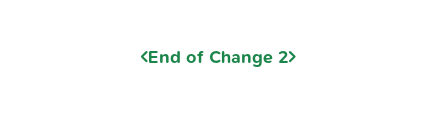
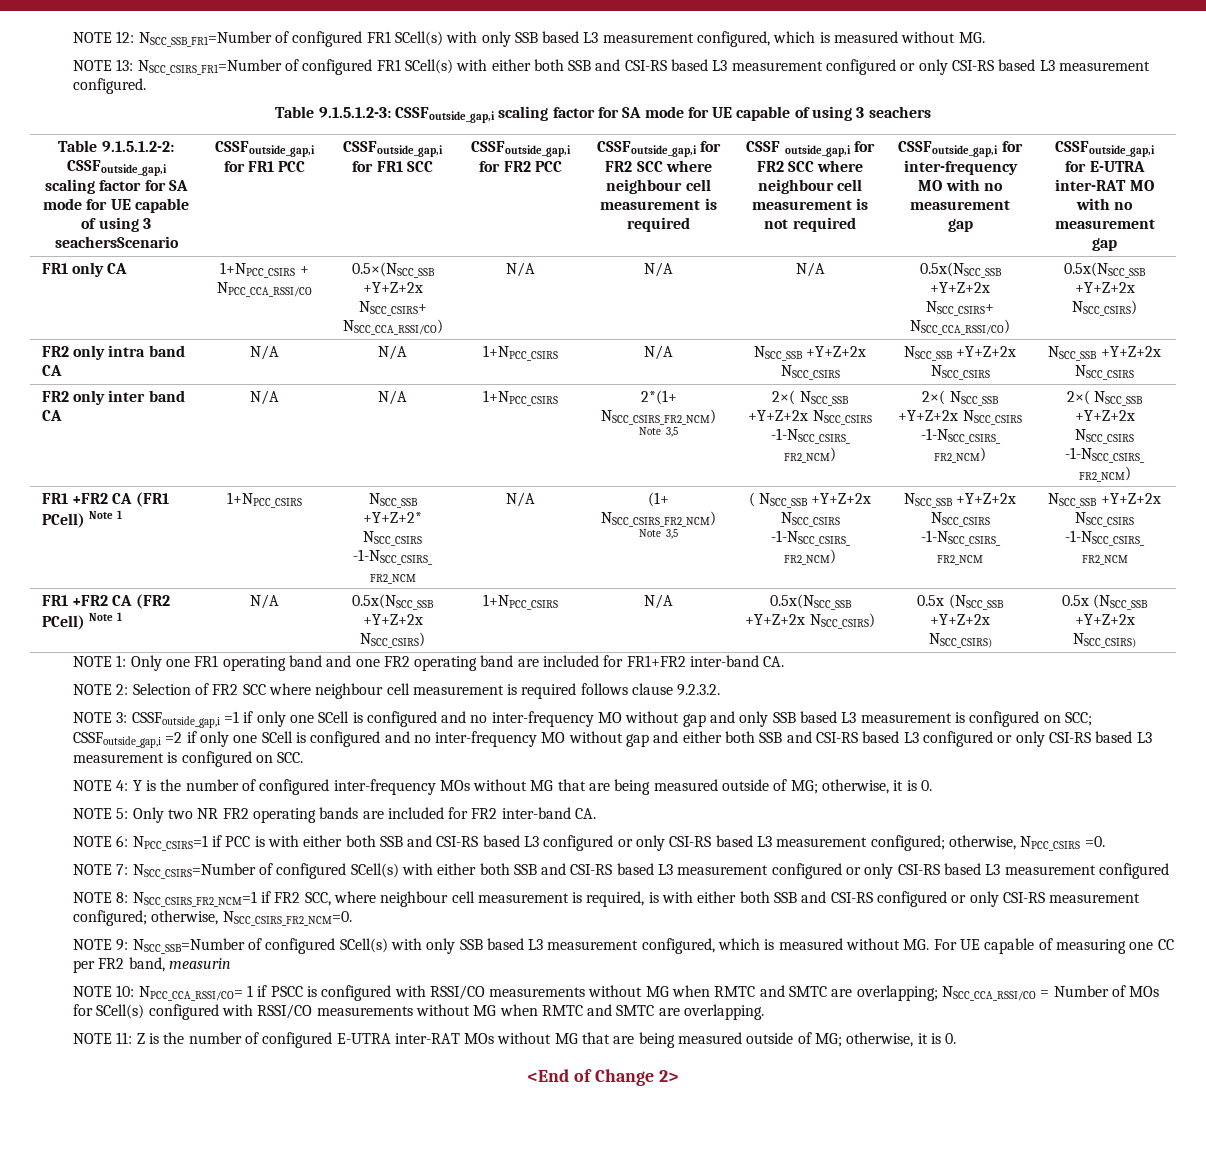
(139, 56) none -> [72,31,985,47] [72,59,1150,75] [72,78,146,94] [275,106,931,123] [58,140,174,152] [66,160,167,176] [45,179,188,194] [43,198,189,213] [81,217,151,232] [54,236,179,248] [215,141,315,157] [223,161,306,172] [343,141,443,157] [352,161,433,172] [471,141,571,157] [479,161,562,172] [596,141,722,157] [605,160,712,172] [606,179,711,194] [600,198,717,210] [627,217,690,232] [746,141,875,157] [756,160,864,172] [757,179,863,194] [751,198,869,210] [764,217,856,232] [898,141,1023,157] [903,160,1018,175] [918,179,1003,191] [910,200,1010,210] [947,219,973,232] [1055,141,1155,157] [1065,161,1145,172] [1055,179,1154,191] [1075,198,1134,210] [1054,219,1155,229] [1092,238,1117,251] [41,262,128,277] [220,262,309,278] [217,282,312,297] [351,262,435,278] [362,282,423,293] [358,301,427,316] [342,319,443,335] [506,262,535,277] [644,262,673,277] [795,262,825,277] [919,262,1002,278] [930,282,990,293] [926,301,994,316] [910,319,1010,335] [1064,262,1146,278] [1074,282,1135,293] [1072,300,1137,316] [41,345,185,360] [41,365,62,376] [250,345,279,360] [378,345,407,360] [483,345,558,361] [644,345,673,360] [753,346,867,361] [780,365,840,380] [903,346,1017,361] [930,365,990,380] [1048,346,1161,361] [1075,365,1134,380] [41,390,185,405] [41,410,62,421] [250,390,279,405] [378,390,407,405] [483,390,558,406] [640,390,677,405] [601,409,716,425] [639,427,678,437] [772,390,849,406] [748,410,872,425] [770,428,851,444] [784,447,836,463] [922,390,999,406] [898,410,1022,425] [920,428,1001,444] [934,447,986,463] [1066,390,1144,406] [1074,410,1135,421] [1075,429,1134,444] [1065,447,1145,463] [1078,466,1131,482] [41,492,169,507] [41,510,123,528] [227,492,302,508] [368,493,418,508] [363,512,422,523] [363,531,422,546] [353,549,433,565] [369,574,416,584] [506,492,535,507] [648,492,669,507] [601,511,716,527] [639,529,678,539] [748,492,872,508] [780,512,840,527] [770,530,851,546] [784,549,836,565] [903,493,1017,508] [930,512,990,527] [920,530,1001,546] [937,555,983,565] [1048,493,1161,508] [1075,512,1134,527] [1065,530,1145,546] [1081,555,1128,565] [41,594,170,609] [41,612,123,630] [250,594,279,609] [352,594,434,610] [362,614,423,625] [360,632,425,648] [483,594,558,610] [644,594,673,609] [769,594,852,610] [745,613,875,629] [917,594,1004,610] [930,614,990,625] [928,633,992,648] [1061,594,1149,610] [1074,614,1135,625] [1073,633,1136,648] [72,655,785,671] [72,683,721,699] [72,711,1092,728] [72,731,1152,748] [72,751,304,767] [72,779,932,795] [72,807,597,823] [72,835,1105,851] [72,863,1169,879] [72,891,1141,907] [72,910,352,926] [72,938,1174,954] [72,957,231,973] [72,985,1160,1001] [72,1004,765,1020] [72,1032,957,1048] NOTE 12: NSCC_SSB_FR1=Number of configured FR1 SCell(s) with only SSB based L3 measurement configured, which is measured without MG. // NOTE 13: NSCC_CSIRS_FR1=Number of configured FR1 SCell(s) with either both SSB and CSI-RS based L3 measurement configured or only CSI-RS based L3 measurement configured. // Table 9.1.5.1.2-3: CSSFoutside_gap,i scaling factor for SA mode for UE capable of using 3 seachers // Table 9.1.5.1.2-2: CSSFoutside_gap,i scaling factor for SA mode for UE capable of using 3 seachersScenario | CSSFoutside_gap,i for FR1 PCC | CSSFoutside_gap,i for FR1 SCC | CSSFoutside_gap,i for FR2 PCC | CSSFoutside_gap,i for FR2 SCC where neighbour cell measurement is required | CSSF outside_gap,i for FR2 SCC where neighbour cell measurement is not required | CSSFoutside_gap,i for inter-frequency MO with no measurement gap | CSSFoutside_gap,i for E-UTRA inter-RAT MO with no measurement gap // FR1 only CA | 1+NPCC_CSIRS + NPCC_CCA_RSSI/CO | 0.5×(NSCC_SSB +Y+Z+2x NSCC_CSIRS+ NSCC_CCA_RSSI/CO) | N/A | N/A | N/A | 0.5x(NSCC_SSB +Y+Z+2x NSCC_CSIRS+ NSCC_CCA_RSSI/CO) | 0.5x(NSCC_SSB +Y+Z+2x NSCC_CSIRS) // FR2 only intra band CA | N/A | N/A | 1+NPCC_CSIRS | N/A | NSCC_SSB +Y+Z+2x NSCC_CSIRS | NSCC_SSB +Y+Z+2x NSCC_CSIRS | NSCC_SSB +Y+Z+2x NSCC_CSIRS // FR2 only inter band CA | N/A | N/A | 1+NPCC_CSIRS | 2*(1+ NSCC_CSIRS_FR2_NCM) Note 3,5 | 2×( NSCC_SSB +Y+Z+2x NSCC_CSIRS -1-NSCC_CSIRS_ FR2_NCM) | 2×( NSCC_SSB +Y+Z+2x NSCC_CSIRS -1-NSCC_CSIRS_ FR2_NCM) | 2×( NSCC_SSB +Y+Z+2x NSCC_CSIRS -1-NSCC_CSIRS_ FR2_NCM) // FR1 +FR2 CA (FR1 PCell) Note 1 | 1+NPCC_CSIRS | NSCC_SSB +Y+Z+2* NSCC_CSIRS -1-NSCC_CSIRS_ FR2_NCM | N/A | (1+ NSCC_CSIRS_FR2_NCM) Note 3,5 | ( NSCC_SSB +Y+Z+2x NSCC_CSIRS -1-NSCC_CSIRS_ FR2_NCM) | NSCC_SSB +Y+Z+2x NSCC_CSIRS -1-NSCC_CSIRS_ FR2_NCM | NSCC_SSB +Y+Z+2x NSCC_CSIRS -1-NSCC_CSIRS_ FR2_NCM // FR1 +FR2 CA (FR2 PCell) Note 1 | N/A | 0.5x(NSCC_SSB +Y+Z+2x NSCC_CSIRS) | 1+NPCC_CSIRS | N/A | 0.5x(NSCC_SSB +Y+Z+2x NSCC_CSIRS) | 0.5x (NSCC_SSB +Y+Z+2x NSCC_CSIRS) | 0.5x (NSCC_SSB +Y+Z+2x NSCC_CSIRS) // NOTE 1: Only one FR1 operating band and one FR2 operating band are included for FR1+FR2 inter-band CA. // NOTE 2: Selection of FR2 SCC where neighbour cell measurement is required follows clause 9.2.3.2. // NOTE 3: CSSFoutside_gap,i =1 if only one SCell is configured and no inter-frequency MO without gap and only SSB based L3 measurement is configured on SCC; CSSFoutside_gap,i =2 if only one SCell is configured and no inter-frequency MO without gap and either both SSB and CSI-RS based L3 configured or only CSI-RS based L3 measurement is configured on SCC. // NOTE 4: Y is the number of configured inter-frequency MOs without MG that are being measured outside of MG; otherwise, it is 0. // NOTE 5: Only two NR FR2 operating bands are included for FR2 inter-band CA. // NOTE 6: NPCC_CSIRS=1 if PCC is with either both SSB and CSI-RS based L3 configured or only CSI-RS based L3 measurement configured; otherwise, NPCC_CSIRS =0. // NOTE 7: NSCC_CSIRS=Number of configured SCell(s) with either both SSB and CSI-RS based L3 measurement configured or only CSI-RS based L3 measurement configured // NOTE 8: NSCC_CSIRS_FR2_NCM=1 if FR2 SCC, where neighbour cell measurement is required, is with either both SSB and CSI-RS configured or only CSI-RS measurement configured; otherwise, NSCC_CSIRS_FR2_NCM=0. // NOTE 9: NSCC_SSB=Number of configured SCell(s) with only SSB based L3 measurement configured, which is measured without MG. For UE capable of measuring one CC per FR2 band, measurin // NOTE 10: NPCC_CCA_RSSI/CO= 1 if PSCC is configured with RSSI/CO measurements without MG when RMTC and SMTC are overlapping; NSCC_CCA_RSSI/CO = Number of MOs for SCell(s) configured with RSSI/CO measurements without MG when RMTC and SMTC are overlapping. // NOTE 11: Z is the number of configured E-UTRA inter-RAT MOs without MG that are being measured outside of MG; otherwise, it is 0. //

